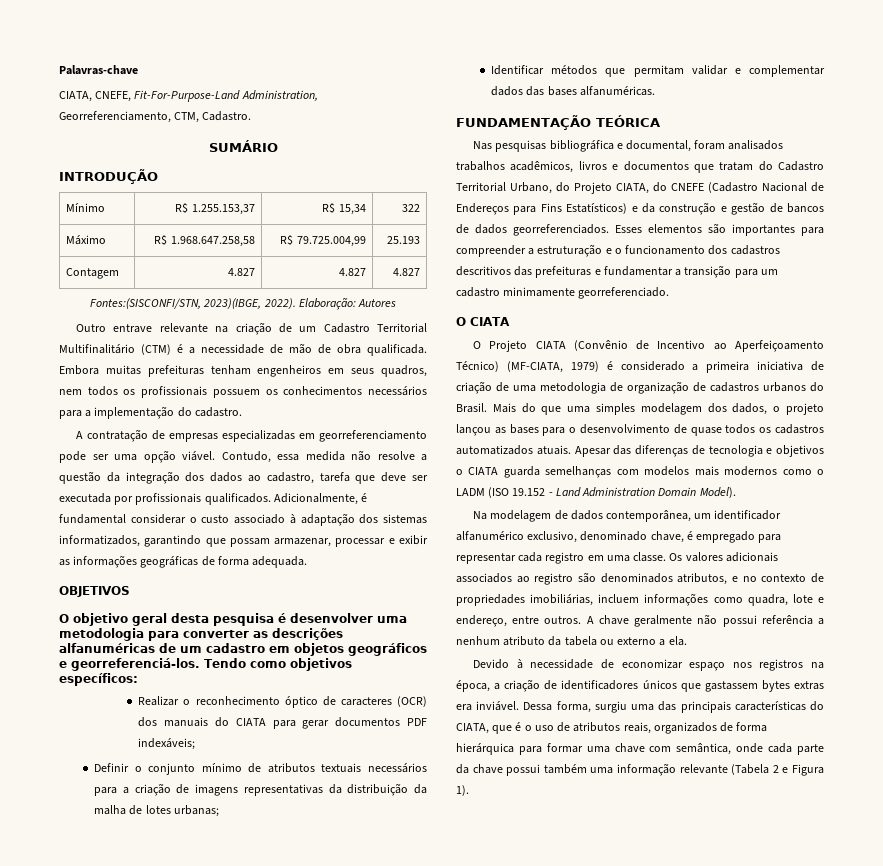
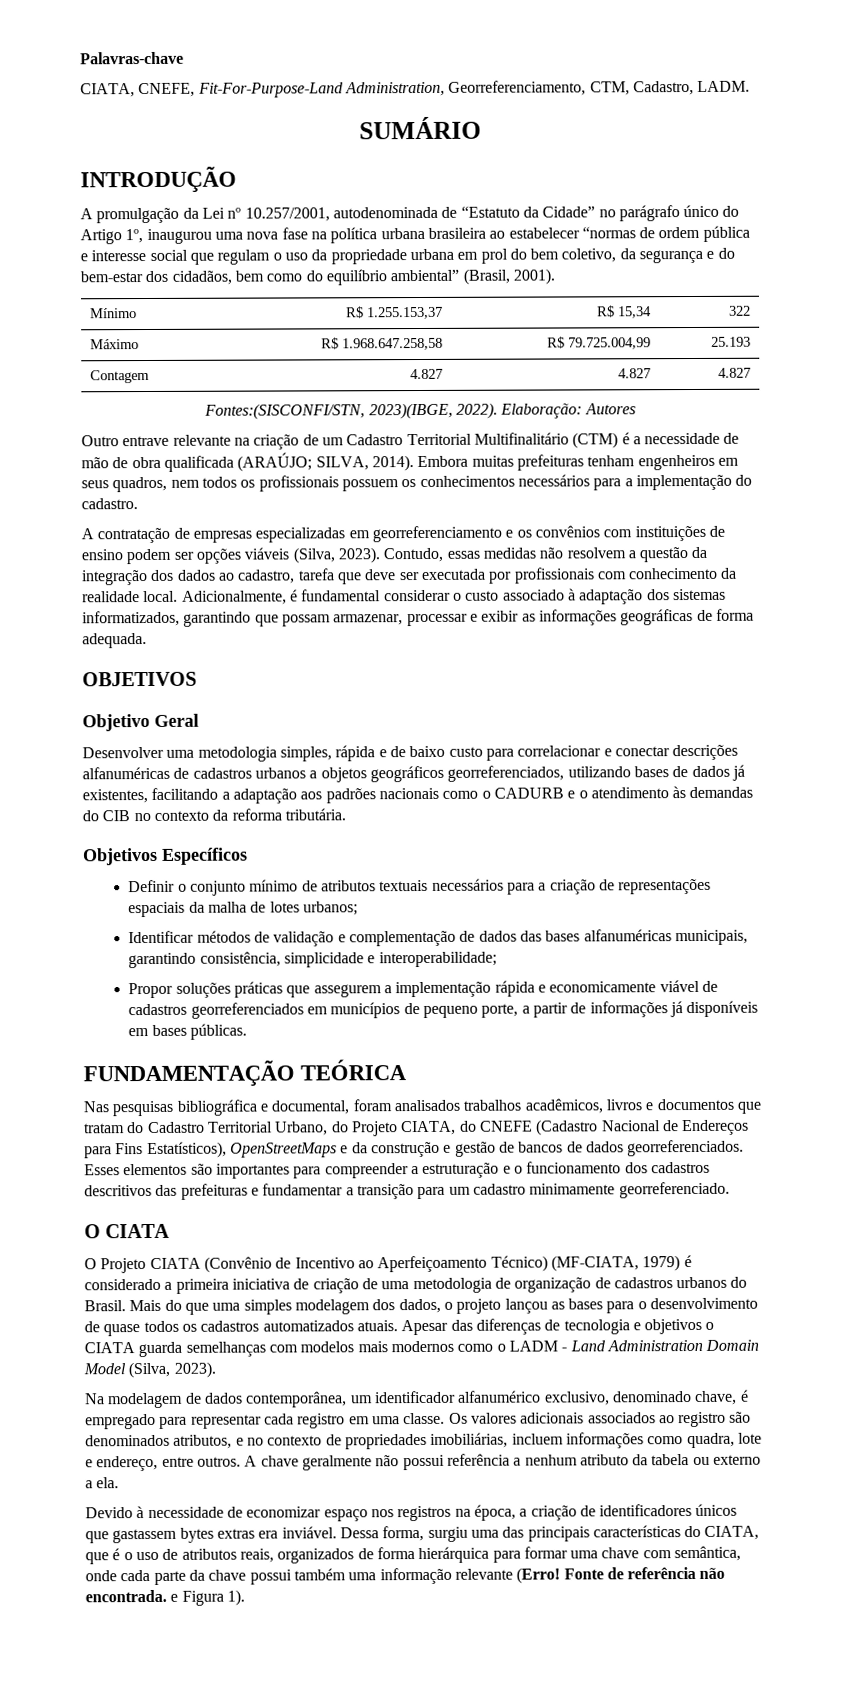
[202,111,252,121] Cadastro. -> [632,80,751,96] Cadastro, LADM.
(158, 176) none -> [80,204,740,224] [80,225,750,245] [80,247,735,265] [80,268,555,286] // A promulgação da Lei nº 10.257/2001, autodenominada de “Estatuto da Cidade” no parágrafo único do Artigo 1º, inaugurou uma nova fase na política urbana brasileira ao estabelecer “normas de ordem pública e interesse social que regulam o uso da propriedade urbana em prol do bem coletivo, da segurança e do bem-estar dos cidadãos, bem como do equilíbrio ambiental” (Brasil, 2001).
[367,344,427,356] qualificada. -> [163,452,414,472] qualificada (ARAÚJO; SILVA, 2014).
[59,450,415,463] pode ser uma opção viável. Contudo, essa medida não resolve -> [505,525,725,542] [81,547,626,565] e os convênios com instituições de ensino podem ser opções viáveis (Silva, 2023). Contudo, essas medidas não resolvem
[204,493,271,505] qualificados. -> [597,567,738,580] [82,590,179,603] com conhecimento da realidade local.
[59,613,407,626] [59,628,343,641] [59,643,427,656] [59,658,352,671] [59,673,138,686] [138,696,427,708] [138,717,427,729] [138,738,196,750] O objetivo geral desta pesquisa é desenvolver uma metodologia para converter as descrições alfanuméricas de um cadastro em objetos geográficos e georreferenciá-los. Tendo como objetivos específicos: // Realizar o reconhecimento óptico de caracteres (OCR) dos manuais do CIATA para gerar documentos PDF indexáveis; -> [82,713,199,732] [82,744,739,762] [82,764,745,783] [82,786,754,804] [82,808,346,822] [83,847,248,866] Objetivo Geral // Desenvolver uma metodologia simples, rápida e de baixo custo para correlacionar e conectar descrições alfanuméricas de cadastros urbanos a objetos geográficos georreferenciados, utilizando bases de dados já existentes, facilitando a adaptação aos padrões nacionais como o CADURB e o atendimento às demandas do CIB no contexto da reforma tributária. // Objetivos Específicos
[195,783,409,796] imagens representativas da distribuição -> [618,878,712,895] [128,901,186,918] representações espaciais
[173,805,219,817] urbanas; -> [302,901,358,916] urbanos;
[605,65,825,77] [491,86,655,96] que permitam validar e complementar dados das bases alfanuméricas. -> [253,929,748,947] [128,951,497,969] [128,979,718,999] [128,1000,759,1019] [128,1023,247,1040] de validação e complementação de dados das bases alfanuméricas municipais, garantindo consistência, simplicidade e interoperabilidade; // Propor soluções práticas que assegurem a implementação rápida e economicamente viável de cadastros georreferenciados em municípios de pequeno porte, a partir de informações já disponíveis em bases públicas.
[566,203,628,214] Estatísticos) -> [146,1141,337,1159] Estatísticos), OpenStreetMaps
[488,487,546,498] (ISO 19.152 -> (558, 1346) none
[699,487,736,498] Model). -> [83,1361,216,1379] Model (Silva, 2023).
[731,764,779,775] (Tabela 2 -> [516,1566,726,1584] [85,1589,167,1603] (Erro! Fonte de referência não encontrada.

